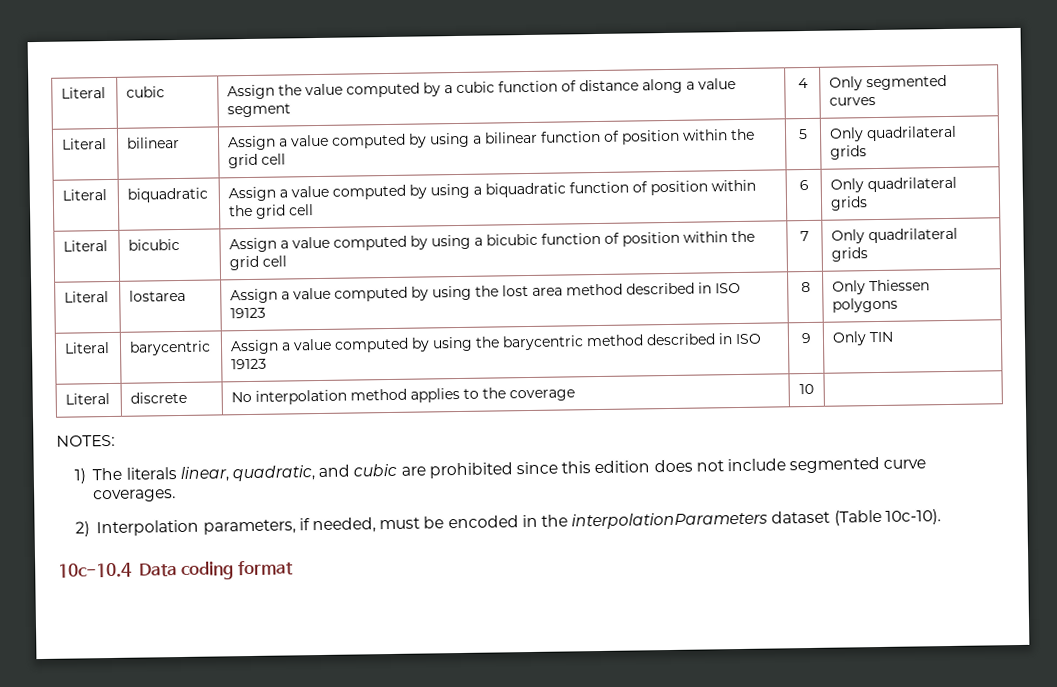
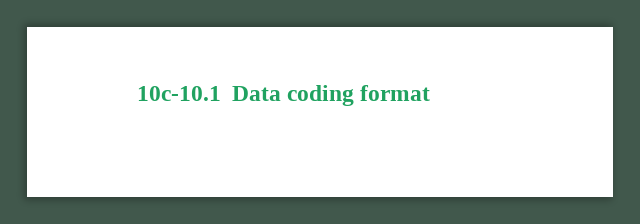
[61,87,107,99] [126,86,166,98] [227,78,737,100] [227,103,292,118] [797,77,809,89] [829,74,948,91] [829,96,877,106] [62,138,108,150] [127,136,181,149] [228,128,756,151] [228,153,287,169] [798,128,808,140] [829,125,958,142] [830,145,868,160] [62,189,108,201] [127,187,209,203] [228,179,757,202] [228,204,315,219] [798,179,809,191] [830,176,958,193] [830,196,869,211] [63,240,109,252] [128,238,181,251] [229,230,756,253] [229,255,288,271] [800,230,809,242] [831,227,959,244] [831,247,869,262] [64,290,110,303] [129,289,187,302] [230,282,742,304] [230,307,267,319] [800,281,811,293] [832,279,931,295] [832,297,899,313] [64,341,111,354] [129,340,212,356] [230,333,763,355] [231,358,268,370] [800,332,812,344] [832,331,895,346] [65,392,111,405] [130,391,188,404] [231,387,576,405] [799,383,814,395] [56,434,115,447] [73,456,927,484] [93,489,177,503] [74,509,941,537] [58,562,132,578] Literal | cubic | Assign the value computed by a cubic function of distance along a value segment | 4 | Only segmented curves // Literal | bilinear | Assign a value computed by using a bilinear function of position within the grid cell | 5 | Only quadrilateral grids // Literal | biquadratic | Assign a value computed by using a biquadratic function of position within the grid cell | 6 | Only quadrilateral grids // Literal | bicubic | Assign a value computed by using a bicubic function of position within the grid cell | 7 | Only quadrilateral grids // Literal | lostarea | Assign a value computed by using the lost area method described in ISO 19123 | 8 | Only Thiessen polygons // Literal | barycentric | Assign a value computed by using the barycentric method described in ISO 19123 | 9 | Only TIN // Literal | discrete | No interpolation method applies to the coverage | 10 | // NOTES: // 1) The literals linear, quadratic, and cubic are prohibited since this edition does not include segmented curve coverages. // 2) Interpolation parameters, if needed, must be encoded in the interpolationParameters dataset (Table 10c-10). // 10c-10.4 -> [137,86,221,101] 10c-10.1

